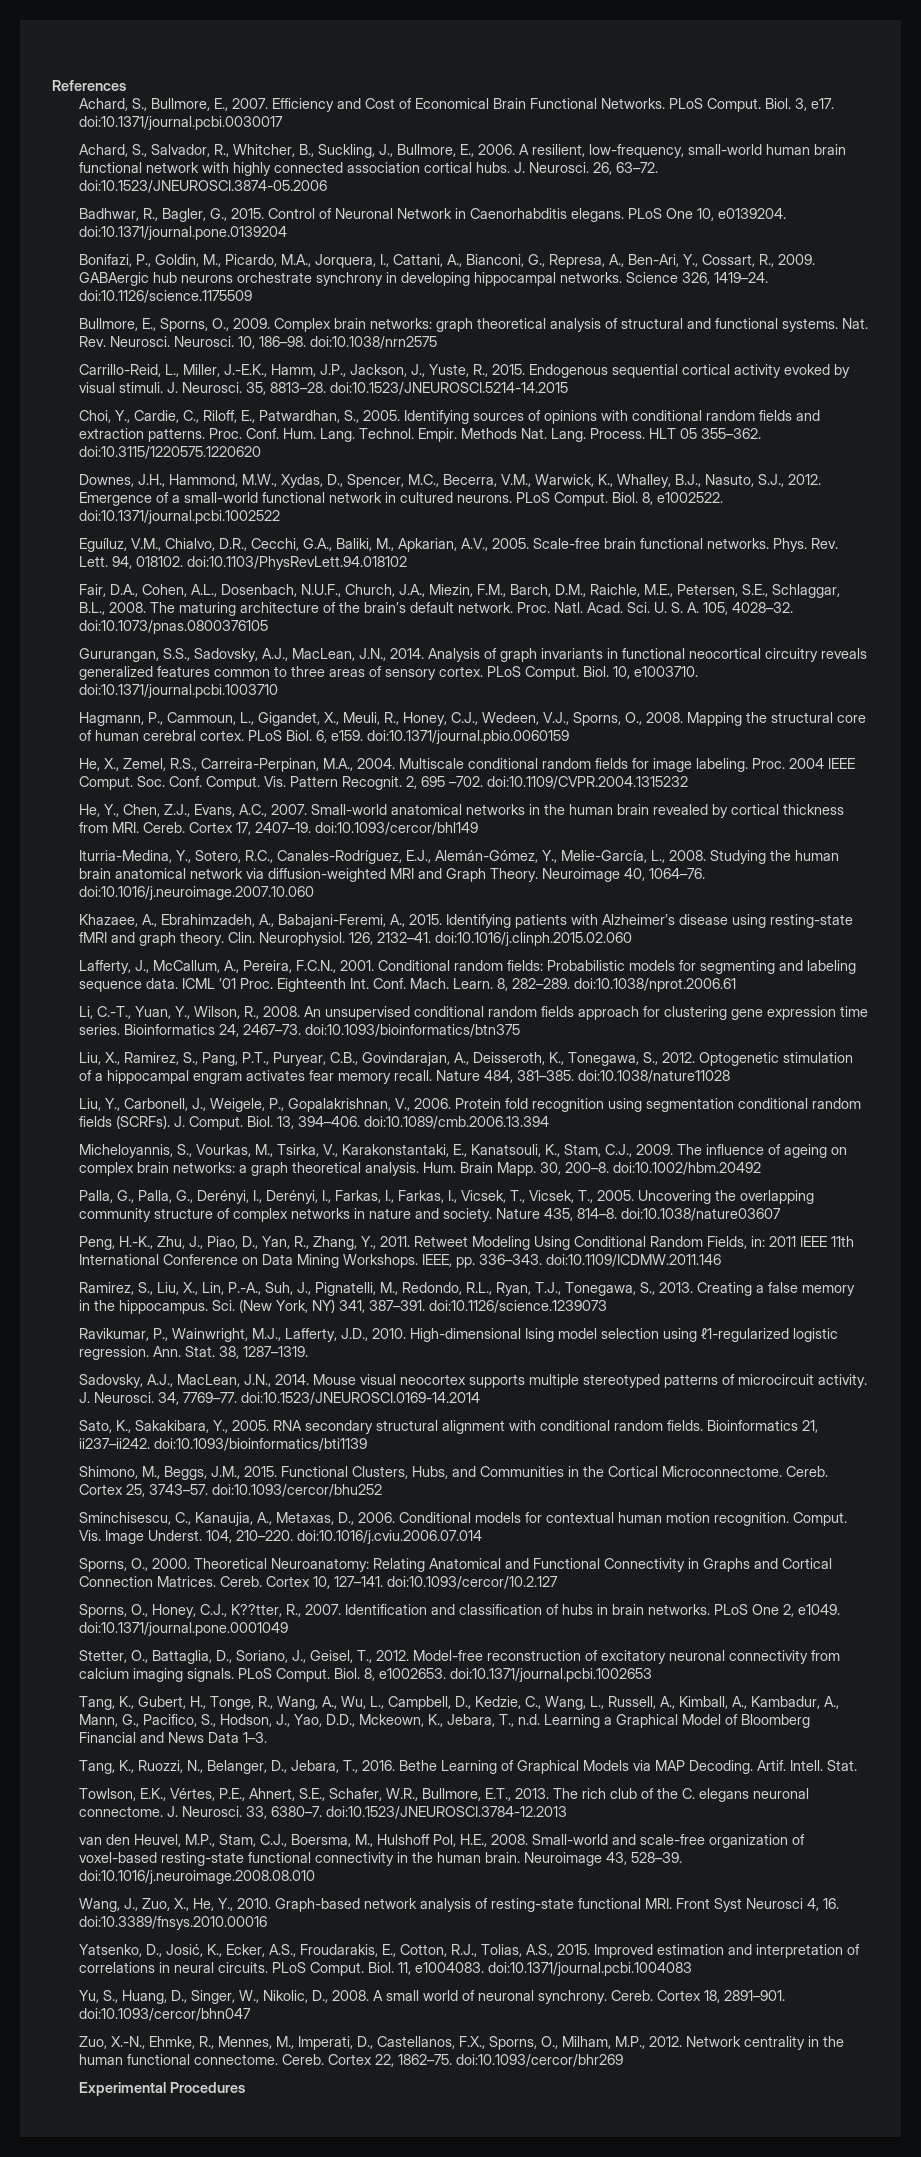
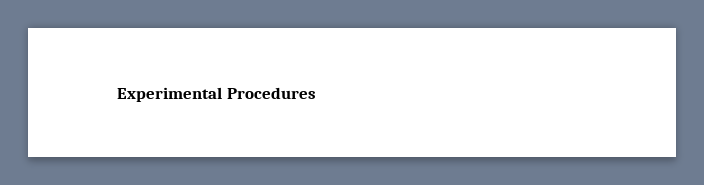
[52,80,126,91] [79,98,835,112] [79,116,284,130] [79,144,847,158] [79,162,659,176] [79,180,328,193] [79,208,787,222] [79,226,288,240] [79,254,816,268] [79,272,769,286] [79,290,253,303] [79,318,869,332] [79,336,438,349] [79,364,851,378] [79,382,569,395] [79,410,821,424] [79,428,762,442] [79,446,262,459] [79,474,822,488] [79,492,724,506] [79,510,281,524] [79,538,839,552] [79,556,408,570] [79,584,841,598] [79,602,794,616] [79,620,269,634] [79,648,868,662] [79,666,699,680] [79,684,279,698] [79,712,867,726] [79,730,570,744] [79,758,856,772] [79,776,689,790] [79,804,845,818] [79,822,479,835] [79,850,840,864] [79,868,706,882] [79,886,315,900] [79,914,854,928] [79,932,633,946] [79,960,857,974] [79,978,737,992] [79,1006,869,1020] [79,1024,521,1037] [79,1052,854,1066] [79,1070,731,1084] [79,1098,862,1112] [79,1115,550,1130] [79,1144,848,1158] [79,1162,762,1176] [79,1190,815,1204] [79,1208,782,1222] [79,1236,855,1250] [79,1254,722,1268] [79,1282,856,1296] [79,1299,608,1314] [79,1328,839,1342] [79,1346,309,1360] [79,1374,868,1388] [79,1392,481,1405] [79,1420,819,1434] [79,1438,368,1451] [79,1466,829,1480] [79,1484,383,1497] [79,1512,848,1526] [79,1530,483,1544] [79,1558,833,1572] [79,1576,559,1589] [79,1604,841,1618] [79,1622,289,1636] [79,1650,841,1664] [79,1668,653,1682] [79,1696,840,1710] [79,1714,811,1728] [79,1732,268,1743] [79,1760,858,1774] [79,1788,810,1802] [79,1806,568,1819] [79,1834,806,1848] [79,1852,683,1866] [79,1870,316,1884] [79,1898,840,1912] [79,1916,268,1930] [79,1944,861,1958] [79,1962,693,1976] [79,1990,786,2004] [79,2008,252,2021] [79,2036,845,2050] [79,2054,624,2067] References // Achard, S., Bullmore, E., 2007. Efficiency and Cost of Economical Brain Functional Networks. PLoS Comput. Biol. 3, e17. doi:10.1371/journal.pcbi.0030017 // Achard, S., Salvador, R., Whitcher, B., Suckling, J., Bullmore, E., 2006. A resilient, low-frequency, small-world human brain functional network with highly connected association cortical hubs. J. Neurosci. 26, 63–72. doi:10.1523/JNEUROSCI.3874-05.2006 // Badhwar, R., Bagler, G., 2015. Control of Neuronal Network in Caenorhabditis elegans. PLoS One 10, e0139204. doi:10.1371/journal.pone.0139204 // Bonifazi, P., Goldin, M., Picardo, M.A., Jorquera, I., Cattani, A., Bianconi, G., Represa, A., Ben-Ari, Y., Cossart, R., 2009. GABAergic hub neurons orchestrate synchrony in developing hippocampal networks. Science 326, 1419–24. doi:10.1126/science.1175509 // Bullmore, E., Sporns, O., 2009. Complex brain networks: graph theoretical analysis of structural and functional systems. Nat. Rev. Neurosci. Neurosci. 10, 186–98. doi:10.1038/nrn2575 // Carrillo-Reid, L., Miller, J.-E.K., Hamm, J.P., Jackson, J., Yuste, R., 2015. Endogenous sequential cortical activity evoked by visual stimuli. J. Neurosci. 35, 8813–28. doi:10.1523/JNEUROSCI.5214-14.2015 // Choi, Y., Cardie, C., Riloff, E., Patwardhan, S., 2005. Identifying sources of opinions with conditional random fields and extraction patterns. Proc. Conf. Hum. Lang. Technol. Empir. Methods Nat. Lang. Process. HLT 05 355–362. doi:10.3115/1220575.1220620 // Downes, J.H., Hammond, M.W., Xydas, D., Spencer, M.C., Becerra, V.M., Warwick, K., Whalley, B.J., Nasuto, S.J., 2012. Emergence of a small-world functional network in cultured neurons. PLoS Comput. Biol. 8, e1002522. doi:10.1371/journal.pcbi.1002522 // Eguíluz, V.M., Chialvo, D.R., Cecchi, G.A., Baliki, M., Apkarian, A.V., 2005. Scale-free brain functional networks. Phys. Rev. Lett. 94, 018102. doi:10.1103/PhysRevLett.94.018102 // Fair, D.A., Cohen, A.L., Dosenbach, N.U.F., Church, J.A., Miezin, F.M., Barch, D.M., Raichle, M.E., Petersen, S.E., Schlaggar, B.L., 2008. The maturing architecture of the brain’s default network. Proc. Natl. Acad. Sci. U. S. A. 105, 4028–32. doi:10.1073/pnas.0800376105 // Gururangan, S.S., Sadovsky, A.J., MacLean, J.N., 2014. Analysis of graph invariants in functional neocortical circuitry reveals generalized features common to three areas of sensory cortex. PLoS Comput. Biol. 10, e1003710. doi:10.1371/journal.pcbi.1003710 // Hagmann, P., Cammoun, L., Gigandet, X., Meuli, R., Honey, C.J., Wedeen, V.J., Sporns, O., 2008. Mapping the structural core of human cerebral cortex. PLoS Biol. 6, e159. doi:10.1371/journal.pbio.0060159 // He, X., Zemel, R.S., Carreira-Perpinan, M.A., 2004. Multiscale conditional random fields for image labeling. Proc. 2004 IEEE Comput. Soc. Conf. Comput. Vis. Pattern Recognit. 2, 695 –702. doi:10.1109/CVPR.2004.1315232 // He, Y., Chen, Z.J., Evans, A.C., 2007. Small-world anatomical networks in the human brain revealed by cortical thickness from MRI. Cereb. Cortex 17, 2407–19. doi:10.1093/cercor/bhl149 // Iturria-Medina, Y., Sotero, R.C., Canales-Rodríguez, E.J., Alemán-Gómez, Y., Melie-García, L., 2008. Studying the human brain anatomical network via diffusion-weighted MRI and Graph Theory. Neuroimage 40, 1064–76. doi:10.1016/j.neuroimage.2007.10.060 // Khazaee, A., Ebrahimzadeh, A., Babajani-Feremi, A., 2015. Identifying patients with Alzheimer’s disease using resting-state fMRI and graph theory. Clin. Neurophysiol. 126, 2132–41. doi:10.1016/j.clinph.2015.02.060 // Lafferty, J., McCallum, A., Pereira, F.C.N., 2001. Conditional random fields: Probabilistic models for segmenting and labeling sequence data. ICML ’01 Proc. Eighteenth Int. Conf. Mach. Learn. 8, 282–289. doi:10.1038/nprot.2006.61 // Li, C.-T., Yuan, Y., Wilson, R., 2008. An unsupervised conditional random fields approach for clustering gene expression time series. Bioinformatics 24, 2467–73. doi:10.1093/bioinformatics/btn375 // Liu, X., Ramirez, S., Pang, P.T., Puryear, C.B., Govindarajan, A., Deisseroth, K., Tonegawa, S., 2012. Optogenetic stimulation of a hippocampal engram activates fear memory recall. Nature 484, 381–385. doi:10.1038/nature11028 // Liu, Y., Carbonell, J., Weigele, P., Gopalakrishnan, V., 2006. Protein fold recognition using segmentation conditional random fields (SCRFs). J. Comput. Biol. 13, 394–406. doi:10.1089/cmb.2006.13.394 // Micheloyannis, S., Vourkas, M., Tsirka, V., Karakonstantaki, E., Kanatsouli, K., Stam, C.J., 2009. The influence of ageing on complex brain networks: a graph theoretical analysis. Hum. Brain Mapp. 30, 200–8. doi:10.1002/hbm.20492 // Palla, G., Palla, G., Derényi, I., Derényi, I., Farkas, I., Farkas, I., Vicsek, T., Vicsek, T., 2005. Uncovering the overlapping community structure of complex networks in nature and society. Nature 435, 814–8. doi:10.1038/nature03607 // Peng, H.-K., Zhu, J., Piao, D., Yan, R., Zhang, Y., 2011. Retweet Modeling Using Conditional Random Fields, in: 2011 IEEE 11th International Conference on Data Mining Workshops. IEEE, pp. 336–343. doi:10.1109/ICDMW.2011.146 // Ramirez, S., Liu, X., Lin, P.-A., Suh, J., Pignatelli, M., Redondo, R.L., Ryan, T.J., Tonegawa, S., 2013. Creating a false memory in the hippocampus. Sci. (New York, NY) 341, 387–391. doi:10.1126/science.1239073 // Ravikumar, P., Wainwright, M.J., Lafferty, J.D., 2010. High-dimensional Ising model selection using ℓ1-regularized logistic regression. Ann. Stat. 38, 1287–1319. // Sadovsky, A.J., MacLean, J.N., 2014. Mouse visual neocortex supports multiple stereotyped patterns of microcircuit activity. J. Neurosci. 34, 7769–77. doi:10.1523/JNEUROSCI.0169-14.2014 // Sato, K., Sakakibara, Y., 2005. RNA secondary structural alignment with conditional random fields. Bioinformatics 21, ii237–ii242. doi:10.1093/bioinformatics/bti1139 // Shimono, M., Beggs, J.M., 2015. Functional Clusters, Hubs, and Communities in the Cortical Microconnectome. Cereb. Cortex 25, 3743–57. doi:10.1093/cercor/bhu252 // Sminchisescu, C., Kanaujia, A., Metaxas, D., 2006. Conditional models for contextual human motion recognition. Comput. Vis. Image Underst. 104, 210–220. doi:10.1016/j.cviu.2006.07.014 // Sporns, O., 2000. Theoretical Neuroanatomy: Relating Anatomical and Functional Connectivity in Graphs and Cortical Connection Matrices. Cereb. Cortex 10, 127–141. doi:10.1093/cercor/10.2.127 // Sporns, O., Honey, C.J., K??tter, R., 2007. Identification and classification of hubs in brain networks. PLoS One 2, e1049. doi:10.1371/journal.pone.0001049 // Stetter, O., Battaglia, D., Soriano, J., Geisel, T., 2012. Model-free reconstruction of excitatory neuronal connectivity from calcium imaging signals. PLoS Comput. Biol. 8, e1002653. doi:10.1371/journal.pcbi.1002653 // Tang, K., Gubert, H., Tonge, R., Wang, A., Wu, L., Campbell, D., Kedzie, C., Wang, L., Russell, A., Kimball, A., Kambadur, A., Mann, G., Pacifico, S., Hodson, J., Yao, D.D., Mckeown, K., Jebara, T., n.d. Learning a Graphical Model of Bloomberg Financial and News Data 1–3. // Tang, K., Ruozzi, N., Belanger, D., Jebara, T., 2016. Bethe Learning of Graphical Models via MAP Decoding. Artif. Intell. Stat. // Towlson, E.K., Vértes, P.E., Ahnert, S.E., Schafer, W.R., Bullmore, E.T., 2013. The rich club of the C. elegans neuronal connectome. J. Neurosci. 33, 6380–7. doi:10.1523/JNEUROSCI.3784-12.2013 // van den Heuvel, M.P., Stam, C.J., Boersma, M., Hulshoff Pol, H.E., 2008. Small-world and scale-free organization of voxel-based resting-state functional connectivity in the human brain. Neuroimage 43, 528–39. doi:10.1016/j.neuroimage.2008.08.010 // Wang, J., Zuo, X., He, Y., 2010. Graph-based network analysis of resting-state functional MRI. Front Syst Neurosci 4, 16. doi:10.3389/fnsys.2010.00016 // Yatsenko, D., Josić, K., Ecker, A.S., Froudarakis, E., Cotton, R.J., Tolias, A.S., 2015. Improved estimation and interpretation of correlations in neural circuits. PLoS Comput. Biol. 11, e1004083. doi:10.1371/journal.pcbi.1004083 // Yu, S., Huang, D., Singer, W., Nikolic, D., 2008. A small world of neuronal synchrony. Cereb. Cortex 18, 2891–901. doi:10.1093/cercor/bhn047 // Zuo, X.-N., Ehmke, R., Mennes, M., Imperati, D., Castellanos, F.X., Sporns, O., Milham, M.P., 2012. Network centrality in the human functional connectome. Cereb. Cortex 22, 1862–75. doi:10.1093/cercor/bhr269 // -> (116, 94) none

